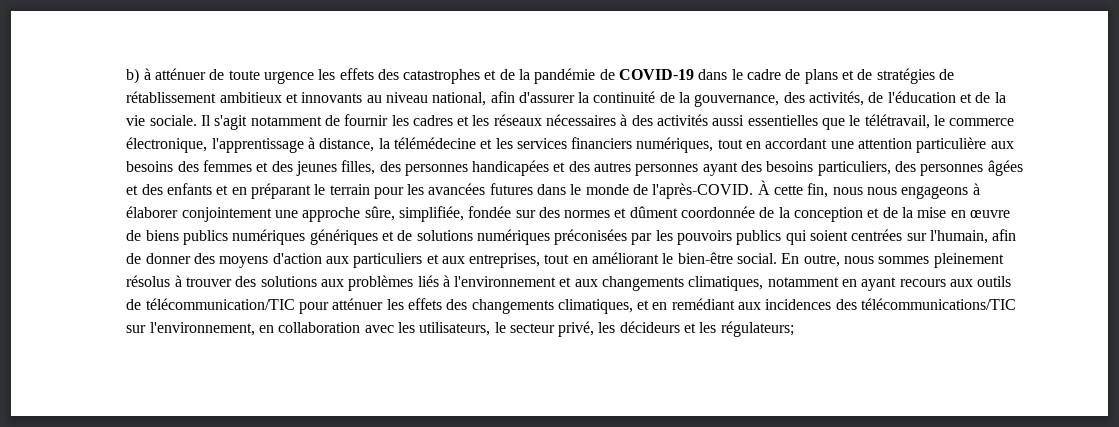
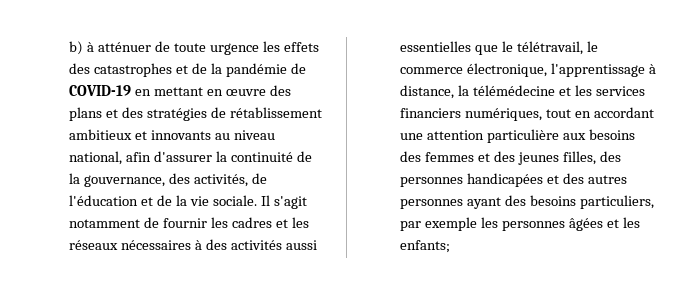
[698,69,801,80] dans le cadre de -> [135,85,291,96] en mettant en œuvre des
[857,69,873,80] de -> [121,107,143,118] des
[895,160,1023,176] [126,180,980,199] [126,206,1011,222] [126,229,1017,245] [126,252,1004,268] [126,275,1012,291] [126,298,1017,314] [126,321,794,337] des personnes âgées et des enfants et en préparant le terrain pour les avancées futures dans le monde de l'après-COVID. À cette fin, nous nous engageons à élaborer conjointement une approche sûre, simplifiée, fondée sur des normes et dûment coordonnée de la conception et de la mise en œuvre de biens publics numériques génériques et de solutions numériques préconisées par les pouvoirs publics qui soient centrées sur l'humain, afin de donner des moyens d'action aux particuliers et aux entreprises, tout en améliorant le bien-être social. En outre, nous sommes pleinement résolus à trouver des solutions aux problèmes liés à l'environnement et aux changements climatiques, notamment en ayant recours aux outils de télécommunication/TIC pour atténuer les effets des changements climatiques, et en remédiant aux incidences des télécommunications/TIC sur l'environnement, en collaboration avec les utilisateurs, le secteur privé, les décideurs et les régulateurs; -> [400,217,640,231] [400,240,451,253] par exemple les personnes âgées et les enfants;

